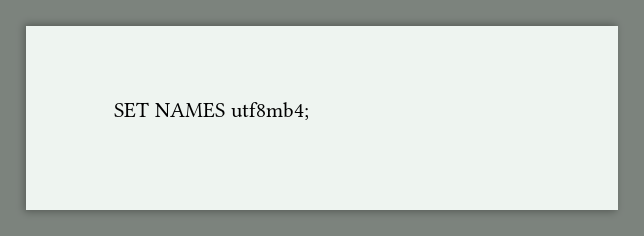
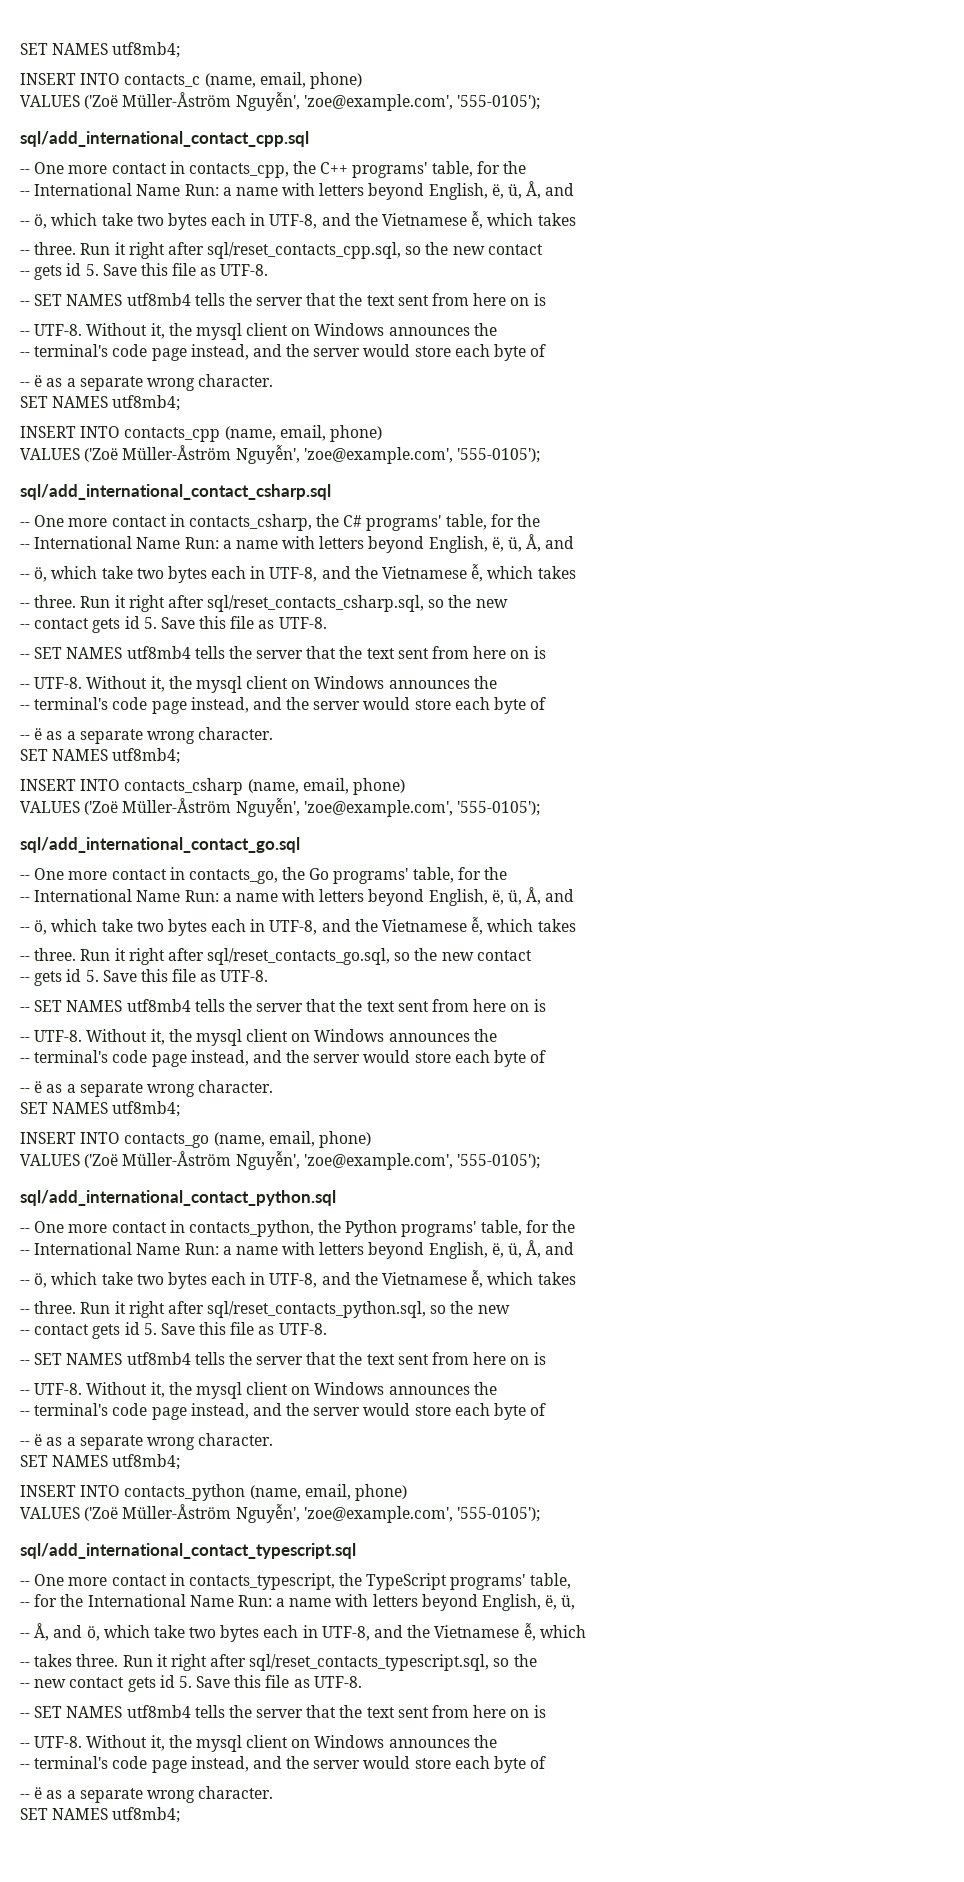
[114,102,309,120] SET NAMES utf8mb4; -> [20,42,181,58] [20,72,362,89] [20,92,540,111] [20,131,309,147] [20,161,527,178] [20,181,575,200] [20,211,576,230] [20,242,543,259] [20,263,269,280] [20,293,546,306] [20,323,497,340] [20,344,547,361] [20,374,274,391] [20,395,181,411] [20,425,382,442] [20,445,540,464] [20,484,331,500] [20,514,541,531] [20,534,575,553] [20,564,576,583] [20,595,508,612] [20,616,327,633] [20,646,546,659] [20,676,497,693] [20,697,547,714] [20,727,274,744] [20,748,181,764] [20,778,405,795] [20,798,540,817] [20,837,300,853] [20,867,508,884] [20,887,575,906] [20,917,576,936] [20,948,532,965] [20,969,269,986] [20,999,546,1012] [20,1029,497,1046] [20,1050,547,1067] [20,1080,274,1097] [20,1101,181,1117] [20,1131,371,1148] [20,1151,540,1170] [20,1190,336,1206] [20,1220,576,1237] [20,1240,575,1259] [20,1270,576,1289] [20,1301,510,1318] [20,1322,327,1339] [20,1352,546,1365] [20,1382,497,1399] [20,1403,547,1420] [20,1433,274,1450] [20,1454,181,1470] [20,1484,407,1501] [20,1504,540,1523] [20,1543,356,1559] [20,1573,571,1590] [20,1594,576,1611] [20,1623,586,1642] [20,1654,537,1671] [20,1675,362,1692] [20,1705,546,1718] [20,1735,497,1752] [20,1756,547,1773] [20,1786,274,1803] [20,1807,181,1823] SET NAMES utf8mb4; // INSERT INTO contacts_c (name, email, phone) // VALUES ('Zoë Müller-Åström Nguyễn', 'zoe@example.com', '555-0105'); // sql/add_international_contact_cpp.sql // -- One more contact in contacts_cpp, the C++ programs' table, for the // -- International Name Run: a name with letters beyond English, ë, ü, Å, and // -- ö, which take two bytes each in UTF-8, and the Vietnamese ễ, which takes // -- three. Run it right after sql/reset_contacts_cpp.sql, so the new contact // -- gets id 5. Save this file as UTF-8. // -- SET NAMES utf8mb4 tells the server that the text sent from here on is // -- UTF-8. Without it, the mysql client on Windows announces the // -- terminal's code page instead, and the server would store each byte of // -- ë as a separate wrong character. // SET NAMES utf8mb4; // INSERT INTO contacts_cpp (name, email, phone) // VALUES ('Zoë Müller-Åström Nguyễn', 'zoe@example.com', '555-0105'); // sql/add_international_contact_csharp.sql // -- One more contact in contacts_csharp, the C# programs' table, for the // -- International Name Run: a name with letters beyond English, ë, ü, Å, and // -- ö, which take two bytes each in UTF-8, and the Vietnamese ễ, which takes // -- three. Run it right after sql/reset_contacts_csharp.sql, so the new // -- contact gets id 5. Save this file as UTF-8. // -- SET NAMES utf8mb4 tells the server that the text sent from here on is // -- UTF-8. Without it, the mysql client on Windows announces the // -- terminal's code page instead, and the server would store each byte of // -- ë as a separate wrong character. // SET NAMES utf8mb4; // INSERT INTO contacts_csharp (name, email, phone) // VALUES ('Zoë Müller-Åström Nguyễn', 'zoe@example.com', '555-0105'); // sql/add_international_contact_go.sql // -- One more contact in contacts_go, the Go programs' table, for the // -- International Name Run: a name with letters beyond English, ë, ü, Å, and // -- ö, which take two bytes each in UTF-8, and the Vietnamese ễ, which takes // -- three. Run it right after sql/reset_contacts_go.sql, so the new contact // -- gets id 5. Save this file as UTF-8. // -- SET NAMES utf8mb4 tells the server that the text sent from here on is // -- UTF-8. Without it, the mysql client on Windows announces the // -- terminal's code page instead, and the server would store each byte of // -- ë as a separate wrong character. // SET NAMES utf8mb4; // INSERT INTO contacts_go (name, email, phone) // VALUES ('Zoë Müller-Åström Nguyễn', 'zoe@example.com', '555-0105'); // sql/add_international_contact_python.sql // -- One more contact in contacts_python, the Python programs' table, for the // -- International Name Run: a name with letters beyond English, ë, ü, Å, and // -- ö, which take two bytes each in UTF-8, and the Vietnamese ễ, which takes // -- three. Run it right after sql/reset_contacts_python.sql, so the new // -- contact gets id 5. Save this file as UTF-8. // -- SET NAMES utf8mb4 tells the server that the text sent from here on is // -- UTF-8. Without it, the mysql client on Windows announces the // -- terminal's code page instead, and the server would store each byte of // -- ë as a separate wrong character. // SET NAMES utf8mb4; // INSERT INTO contacts_python (name, email, phone) // VALUES ('Zoë Müller-Åström Nguyễn', 'zoe@example.com', '555-0105'); // sql/add_international_contact_typescript.sql // -- One more contact in contacts_typescript, the TypeScript programs' table, // -- for the International Name Run: a name with letters beyond English, ë, ü, // -- Å, and ö, which take two bytes each in UTF-8, and the Vietnamese ễ, which // -- takes three. Run it right after sql/reset_contacts_typescript.sql, so the // -- new contact gets id 5. Save this file as UTF-8. // -- SET NAMES utf8mb4 tells the server that the text sent from here on is // -- UTF-8. Without it, the mysql client on Windows announces the // -- terminal's code page instead, and the server would store each byte of // -- ë as a separate wrong character. // SET NAMES utf8mb4;

